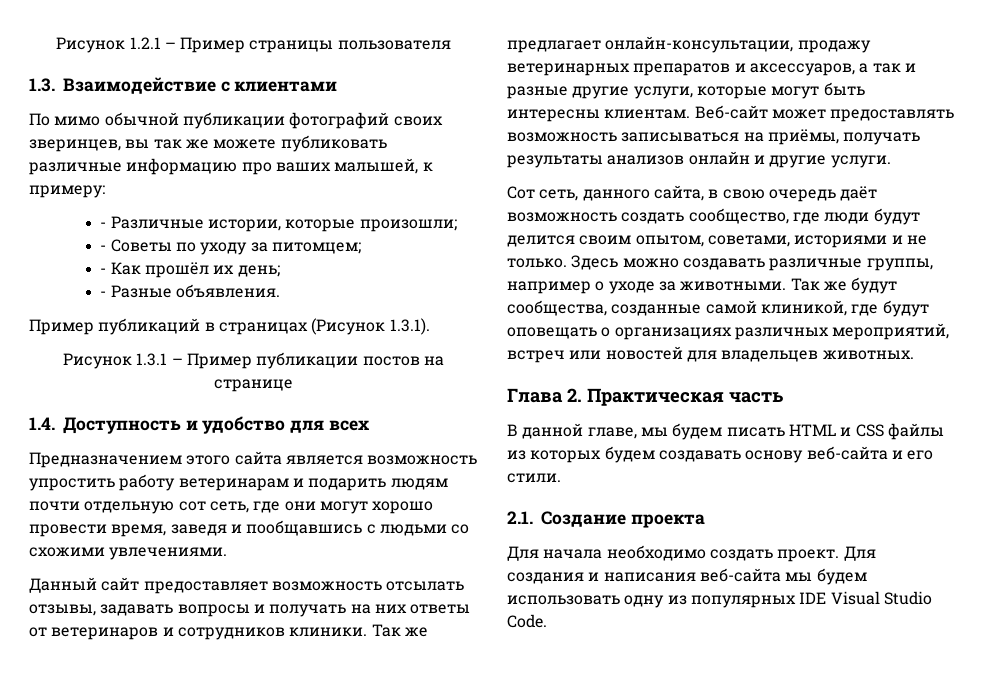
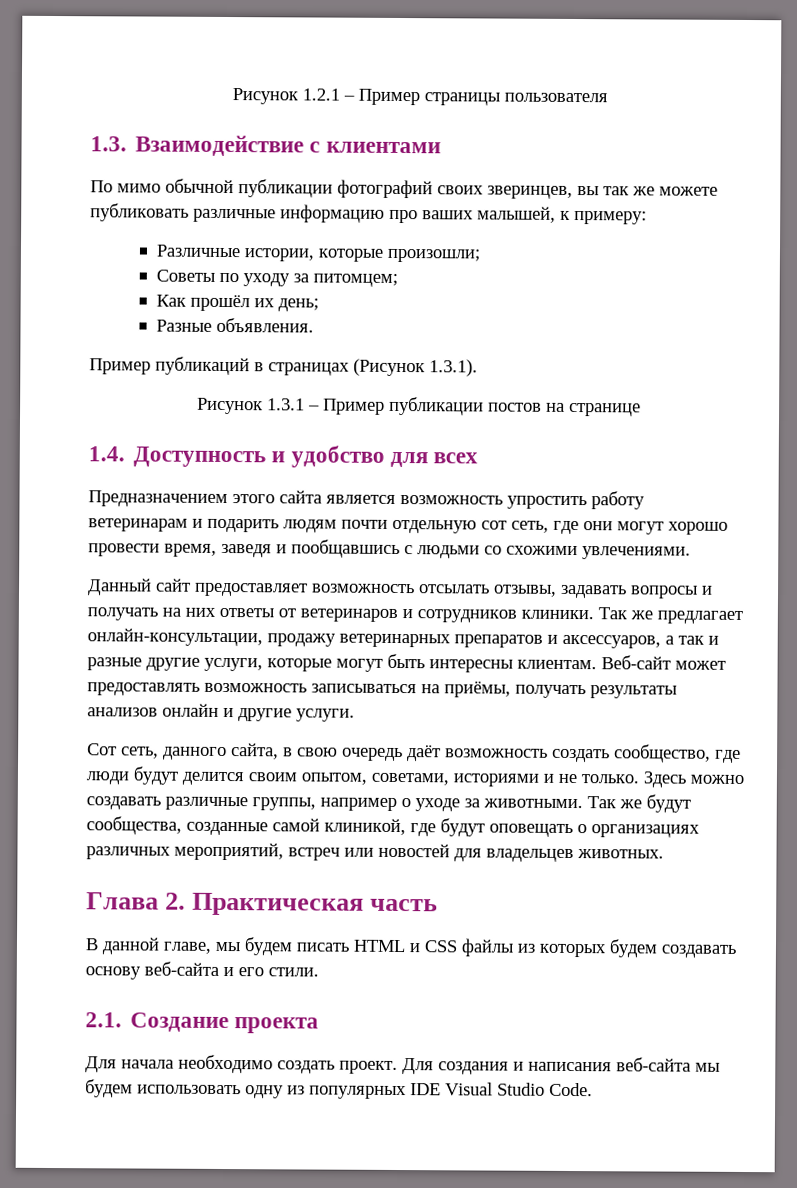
[100,222,107,228] - -> (647, 218) none
[100,245,107,251] - -> (481, 255) none
[100,268,107,274] - -> (399, 280) none
[100,291,107,297] - -> (320, 305) none

